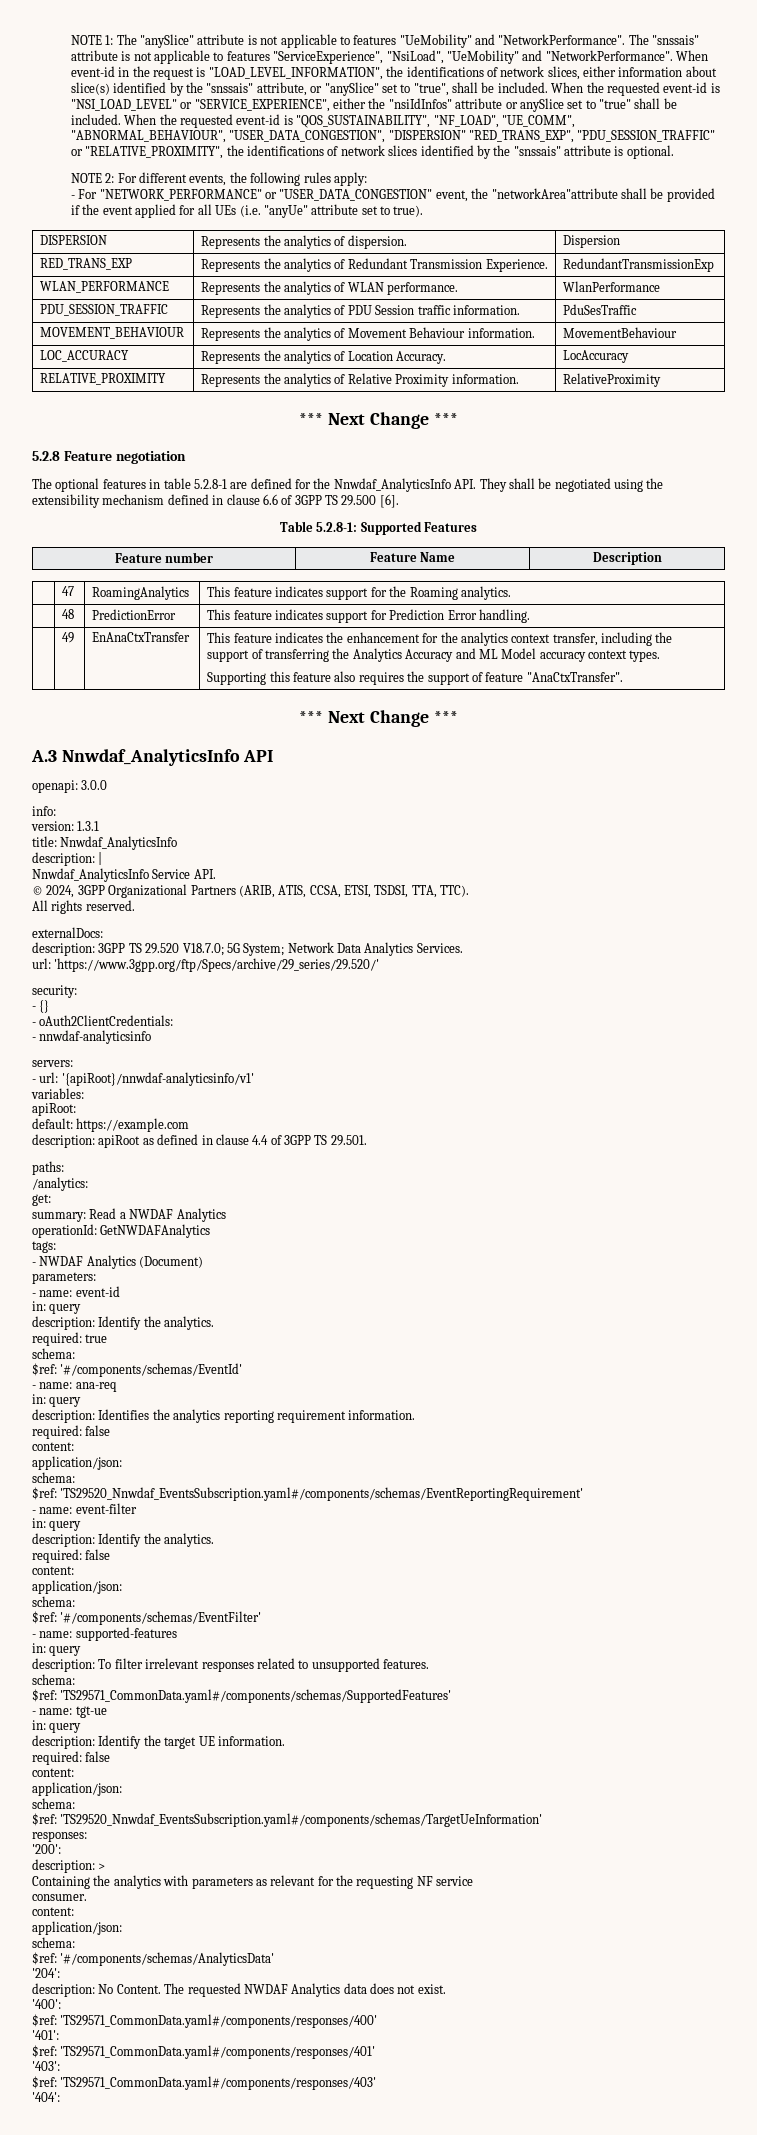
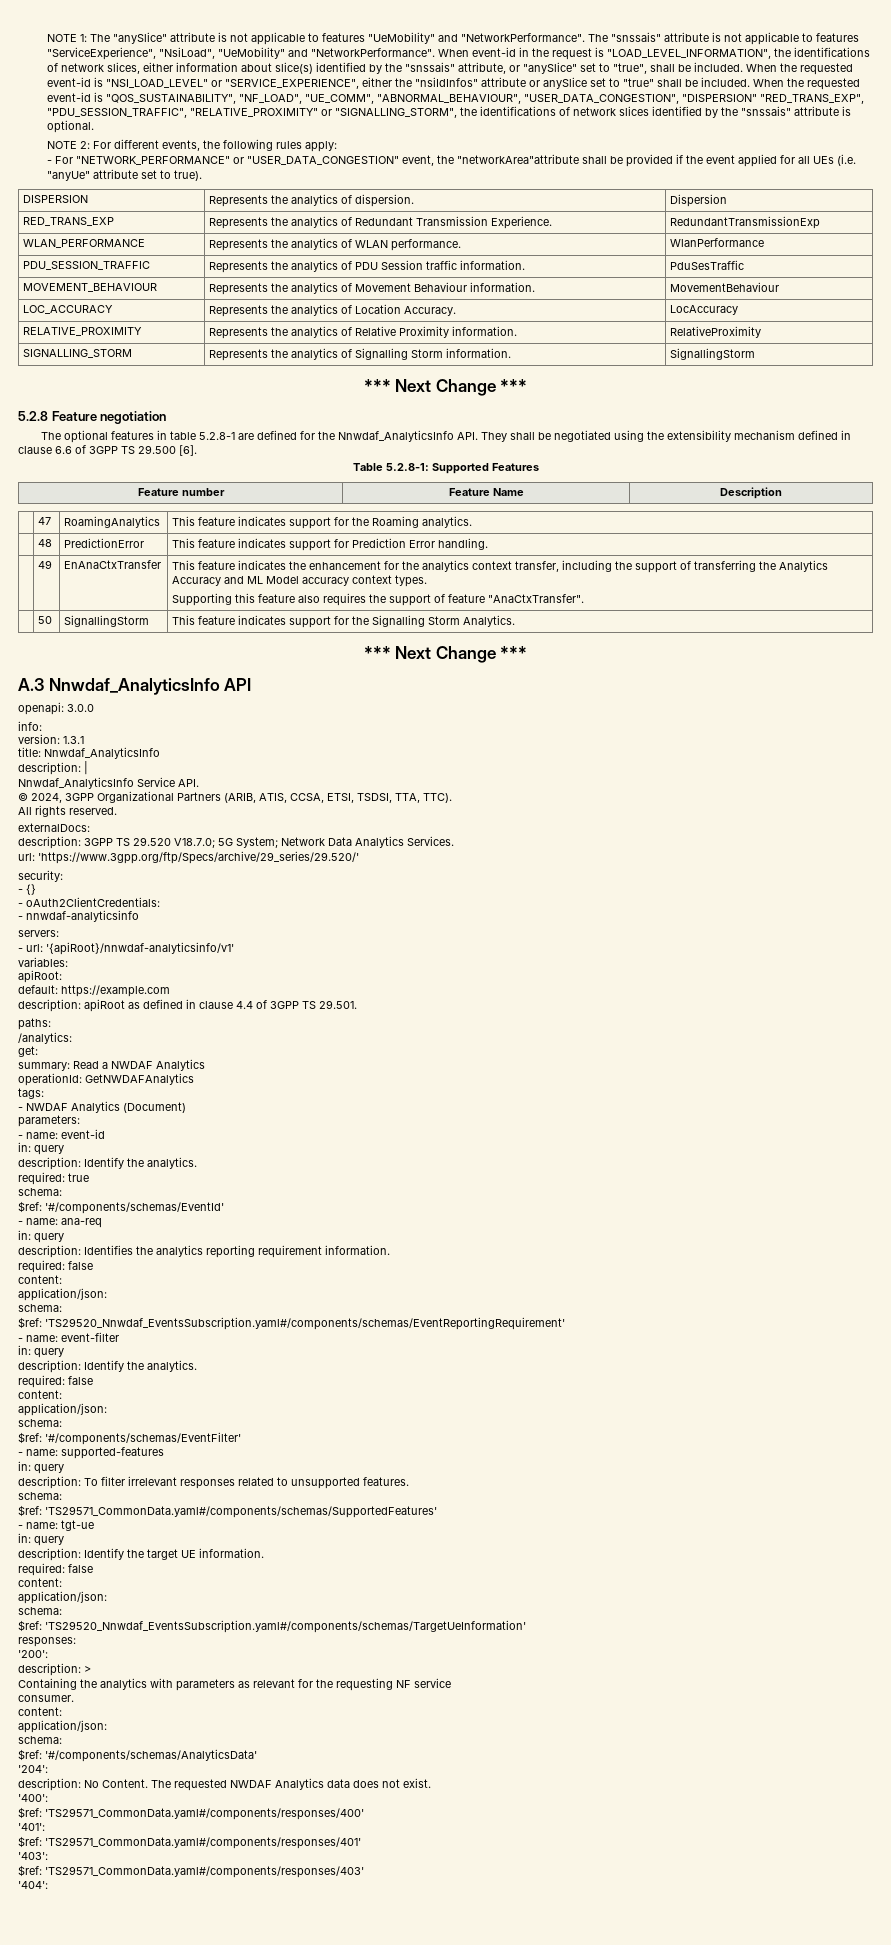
[577,130,716,142] [70,146,224,159] "PDU_SESSION_TRAFFIC" or "RELATIVE_PROXIMITY", -> [46,108,457,118] "PDU_SESSION_TRAFFIC", "RELATIVE_PROXIMITY" or "SIGNALLING_STORM",
(662, 380) none -> [23,349,133,358] [209,348,512,361] [670,348,756,360] // SIGNALLING_STORM | Represents the analytics of Signalling Storm information. | SignallingStorm
(623, 677) none -> [38,616,53,624] [64,615,150,627] [172,615,516,628] // | 50 | SignallingStorm | This feature indicates support for the Signalling Storm Analytics.

